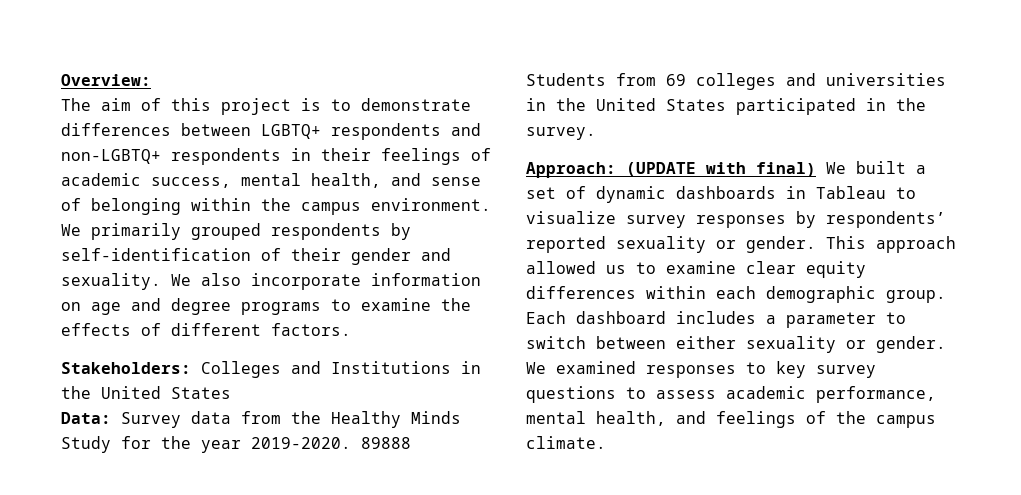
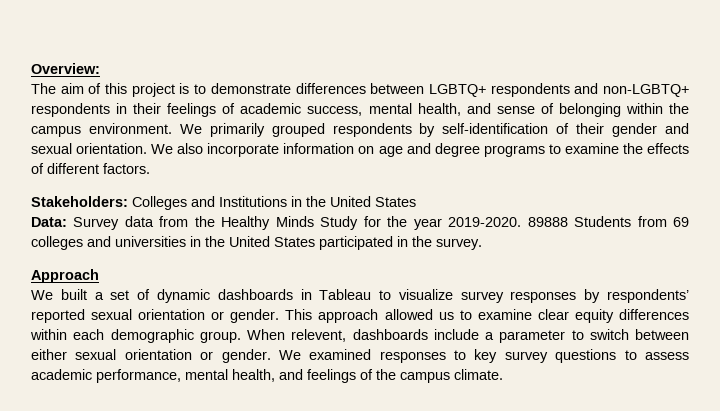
[61,273,161,290] sexuality. -> [31,143,148,154] sexual orientation.
[526,162,816,178] Approach: (UPDATE with final) -> [31,269,99,283] Approach //
[616,236,706,253] sexuality -> [91,309,206,320] sexual orientation
[526,311,756,324] Each dashboard includes -> [247,329,479,342] When relevent, dashboards include
[746,336,836,353] sexuality -> [75,349,192,360] sexual orientation

